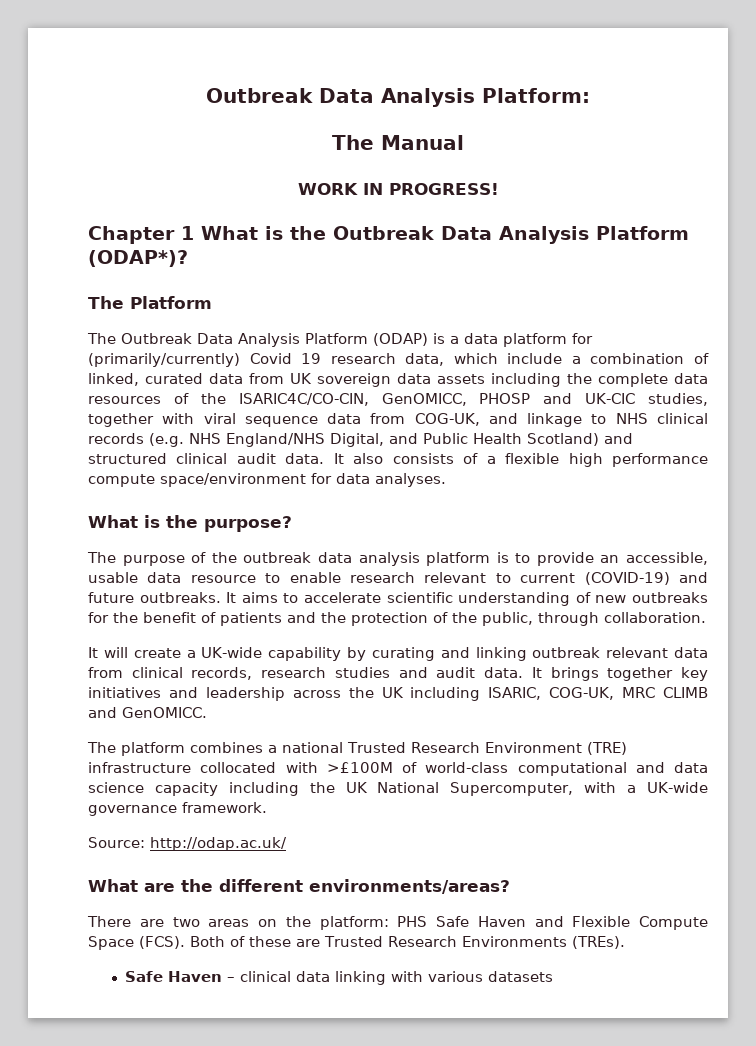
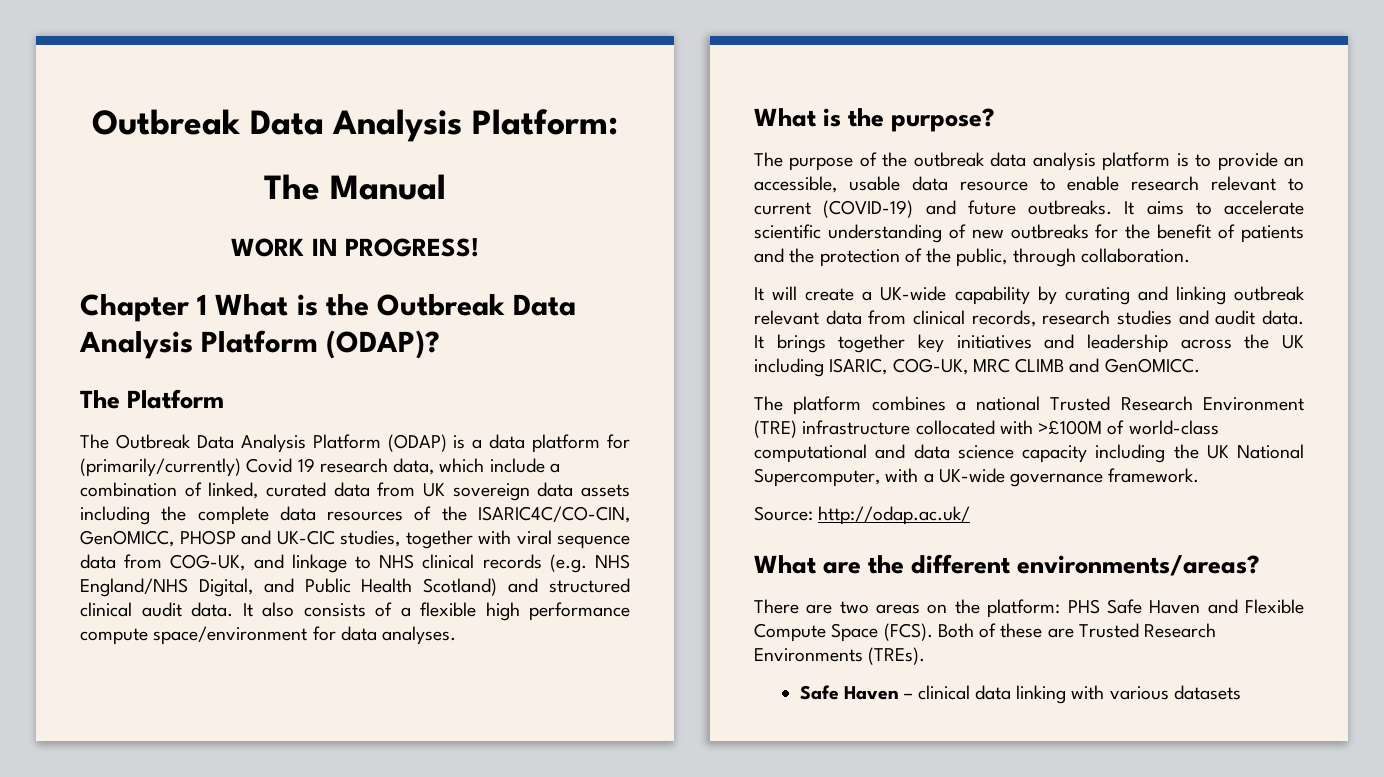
[88,250,188,267] (ODAP*)? -> [326,330,441,359] (ODAP)?

